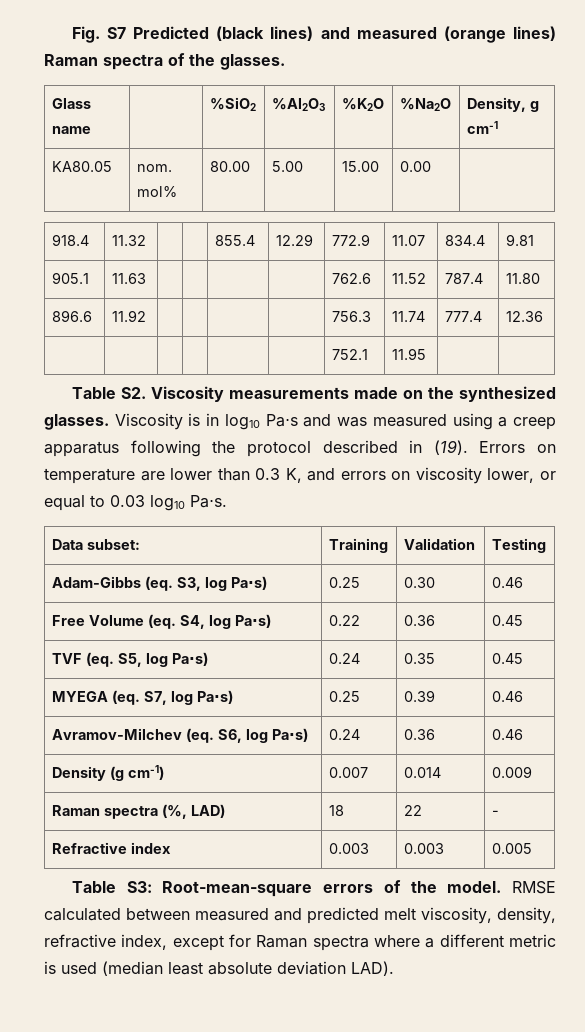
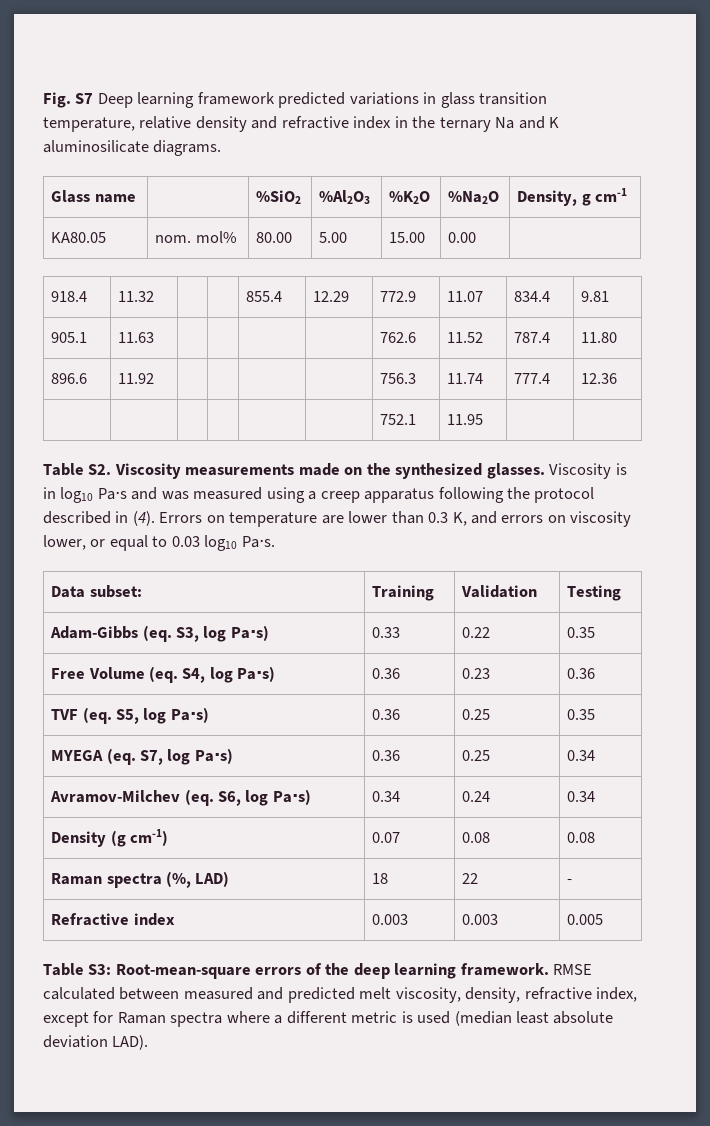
[133,26,556,43] [44,53,285,70] Predicted (black lines) and measured (orange lines) Raman spectra of the glasses. -> [97,92,548,108] [43,116,560,132] [43,140,222,156] Deep learning framework predicted variations in glass transition temperature, relative density and refractive index in the ternary Na and K aluminosilicate diagrams.
[433,440,468,455] (19). -> [132,511,155,526] (4).
[328,577,360,588] [403,577,435,588] [491,577,523,588] 0.25 | 0.30 | 0.46 -> [372,627,401,638] [462,627,491,638] [567,627,596,638] 0.33 | 0.22 | 0.35
[328,615,360,626] [403,615,435,626] [491,615,523,626] 0.22 | 0.36 | 0.45 -> [372,668,401,679] [462,668,491,679] [567,668,596,679] 0.36 | 0.23 | 0.36
[328,653,360,664] [403,653,435,664] [491,653,523,664] 0.24 | 0.35 | 0.45 -> [372,709,401,720] [462,709,491,720] [567,709,596,720] 0.36 | 0.25 | 0.35
[328,691,360,702] [403,690,435,702] [491,691,523,702] | 0.25 | 0.39 | 0.46 -> [372,750,401,761] [462,750,491,761] [567,750,596,761] | 0.36 | 0.25 | 0.34
[328,729,360,740] [403,729,435,740] [491,729,523,740] | 0.24 | 0.36 | 0.46 -> [372,791,401,802] [462,791,491,802] [567,791,596,802] | 0.34 | 0.24 | 0.34
[328,767,368,778] [403,767,441,778] [491,766,532,778] 0.007 | 0.014 | 0.009 -> [372,832,401,843] [462,832,491,843] [567,832,596,843] 0.07 | 0.08 | 0.08
[447,881,502,893] model. -> [353,963,549,979] deep learning framework.

